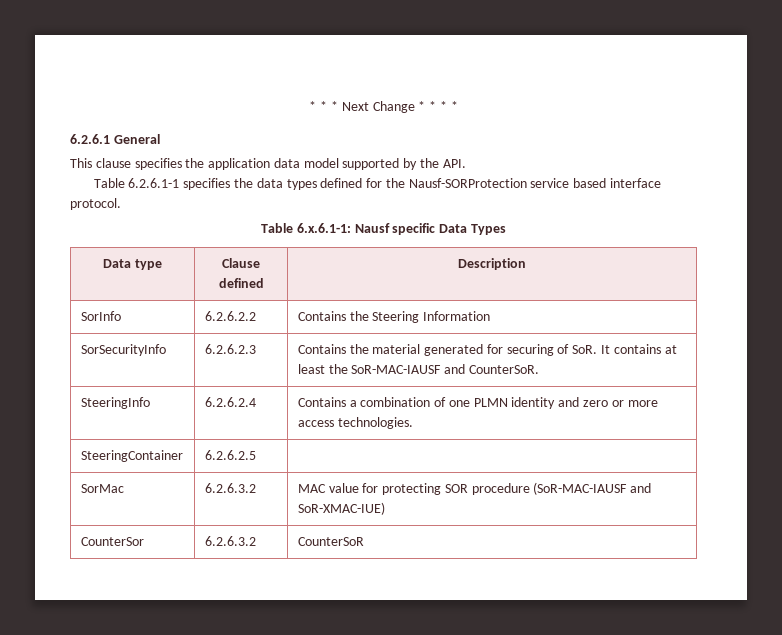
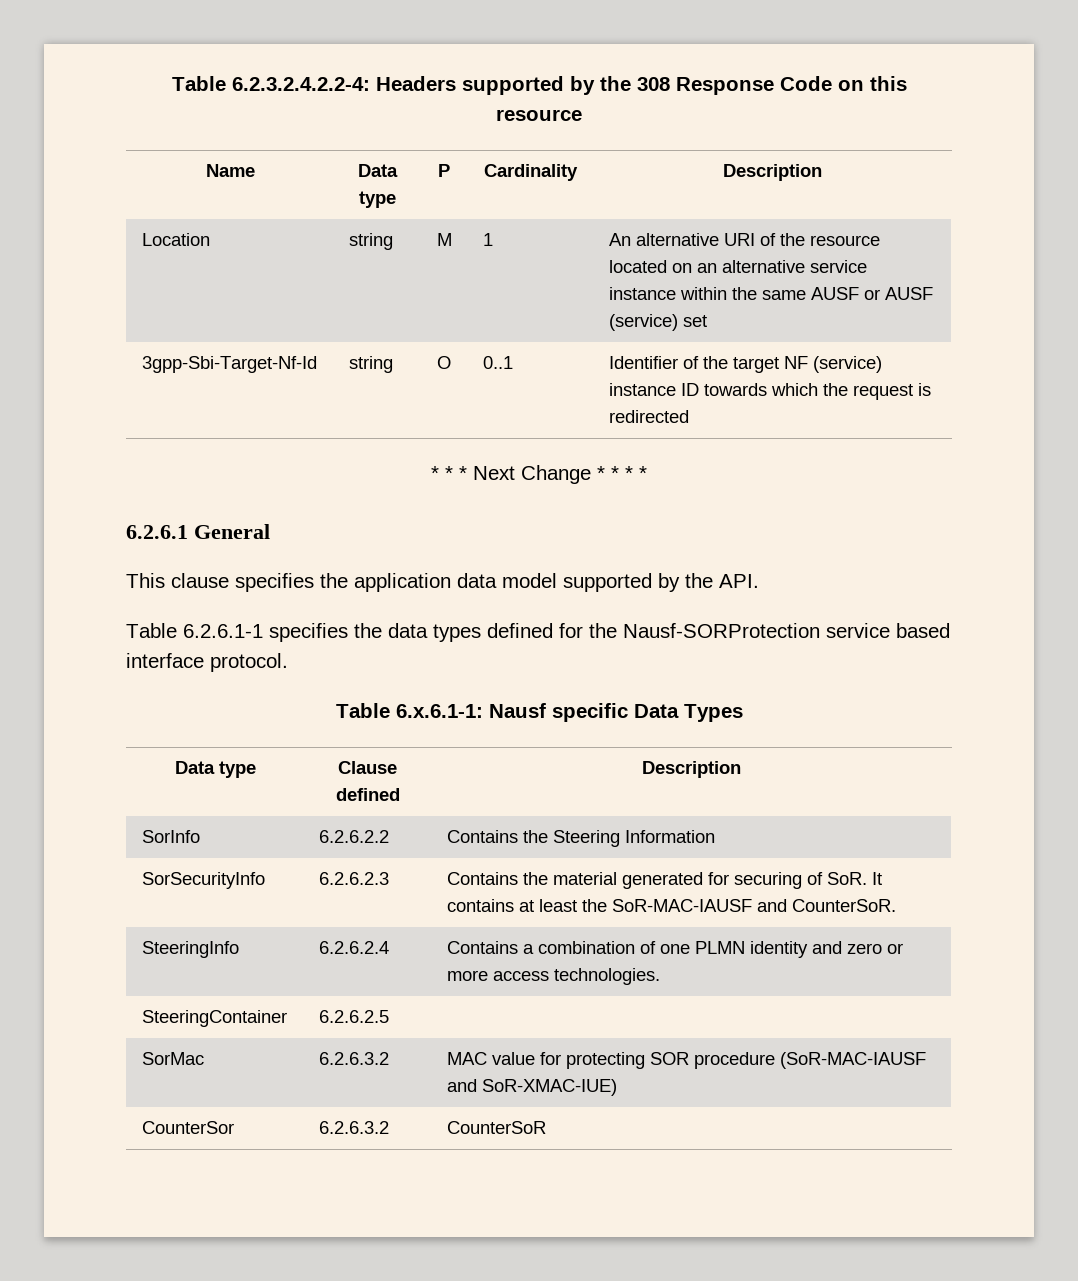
(309, 106) none -> [171,76,907,95] [496,109,582,121] [205,164,255,177] [357,164,398,177] [358,191,396,208] [438,164,450,177] [484,164,578,181] [723,164,822,181] [141,233,210,246] [348,233,393,250] [436,233,452,246] [482,233,493,246] [608,233,880,246] [608,260,867,273] [608,287,933,300] [608,314,707,331] [141,356,317,373] [348,356,393,373] [437,356,451,369] [482,356,513,369] [608,356,882,373] [608,383,931,400] [608,410,689,423] Table 6.2.3.2.4.2.2-4: Headers supported by the 308 Response Code on this resource // Name | Data type | P | Cardinality | Description // Location | string | M | 1 | An alternative URI of the resource located on an alternative service instance within the same AUSF or AUSF (service) set // 3gpp-Sbi-Target-Nf-Id | string | O | 0..1 | Identifier of the target NF (service) instance ID towards which the request is redirected //

